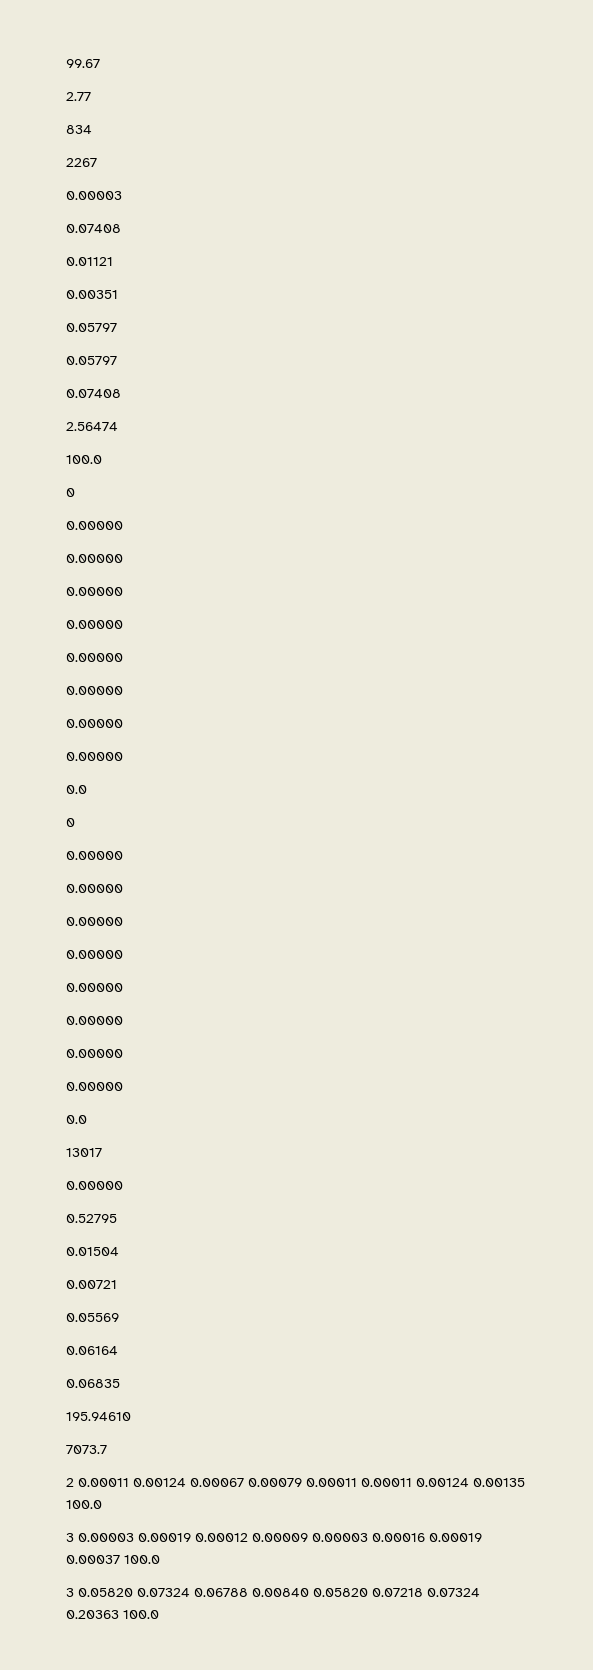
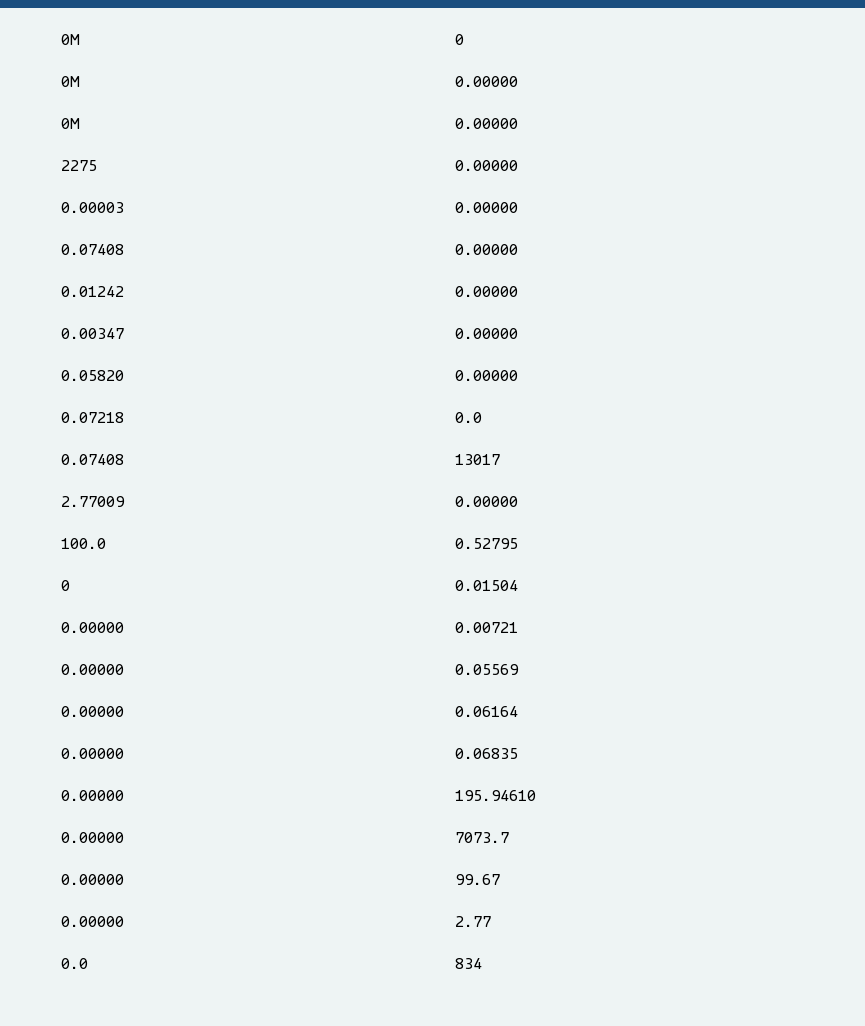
[66,59,100,68] [66,92,91,101] [66,125,92,134] [66,158,97,167] [66,191,122,200] [66,224,121,233] [66,257,113,266] [66,290,118,299] [66,323,117,332] [66,356,117,365] [66,389,121,398] [66,422,118,431] 99.67 // 2.77 // 834 // 2267 // 0.00003 // 0.07408 // 0.01121 // 0.00351 // 0.05797 // 0.05797 // 0.07408 // 2.56474 -> [61,34,80,45] [61,76,80,87] [61,118,80,129] [61,160,97,171] [61,202,124,213] [61,244,124,255] [61,286,124,297] [61,328,124,339] [61,370,124,381] [61,412,124,423] [61,454,124,465] [61,496,125,507] 0M // 0M // 0M // 2275 // 0.00003 // 0.07408 // 0.01242 // 0.00347 // 0.05820 // 0.07218 // 0.07408 // 2.77009
[66,1478,525,1487] [66,1500,102,1509] [66,1533,482,1542] [66,1555,160,1564] [66,1588,480,1597] [66,1610,159,1619] 2 0.00011 0.00124 0.00067 0.00079 0.00011 0.00011 0.00124 0.00135 100.0 // 3 0.00003 0.00019 0.00012 0.00009 0.00003 0.00016 0.00019 0.00037 100.0 // 3 0.05820 0.07324 0.06788 0.00840 0.05820 0.07218 0.07324 0.20363 100.0 -> [455,874,500,885] [455,916,491,927] [455,958,482,969] 99.67 // 2.77 // 834

